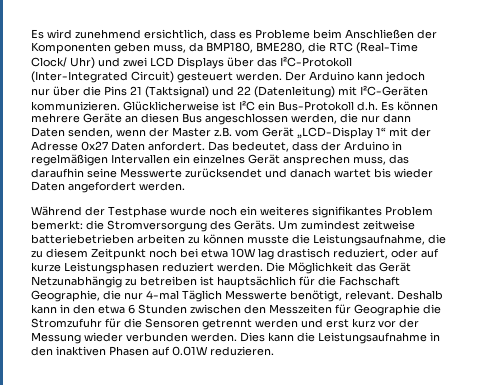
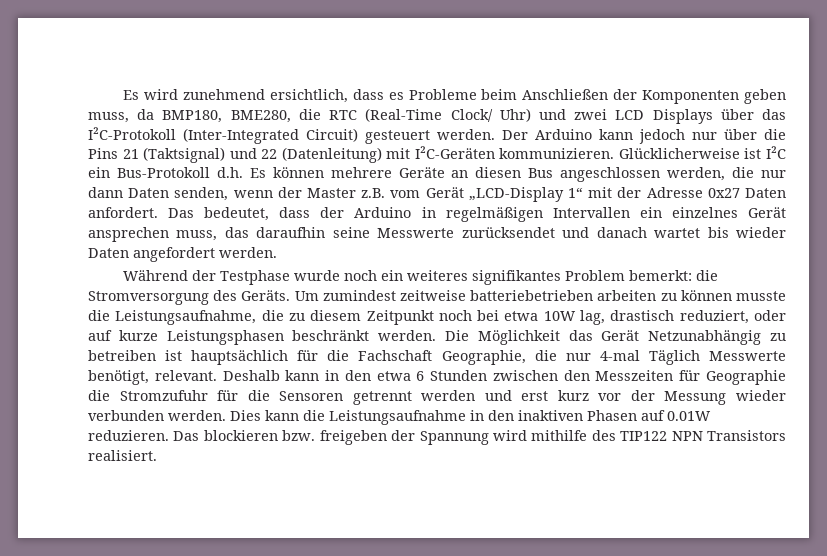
[258,248,274,260] lag -> [580,310,606,325] lag,
[162,262,214,272] reduziert -> [292,330,370,341] beschränkt
(274, 351) none -> [173,430,786,445] [88,450,157,461] Das blockieren bzw. freigeben der Spannung wird mithilfe des TIP122 NPN Transistors realisiert.

